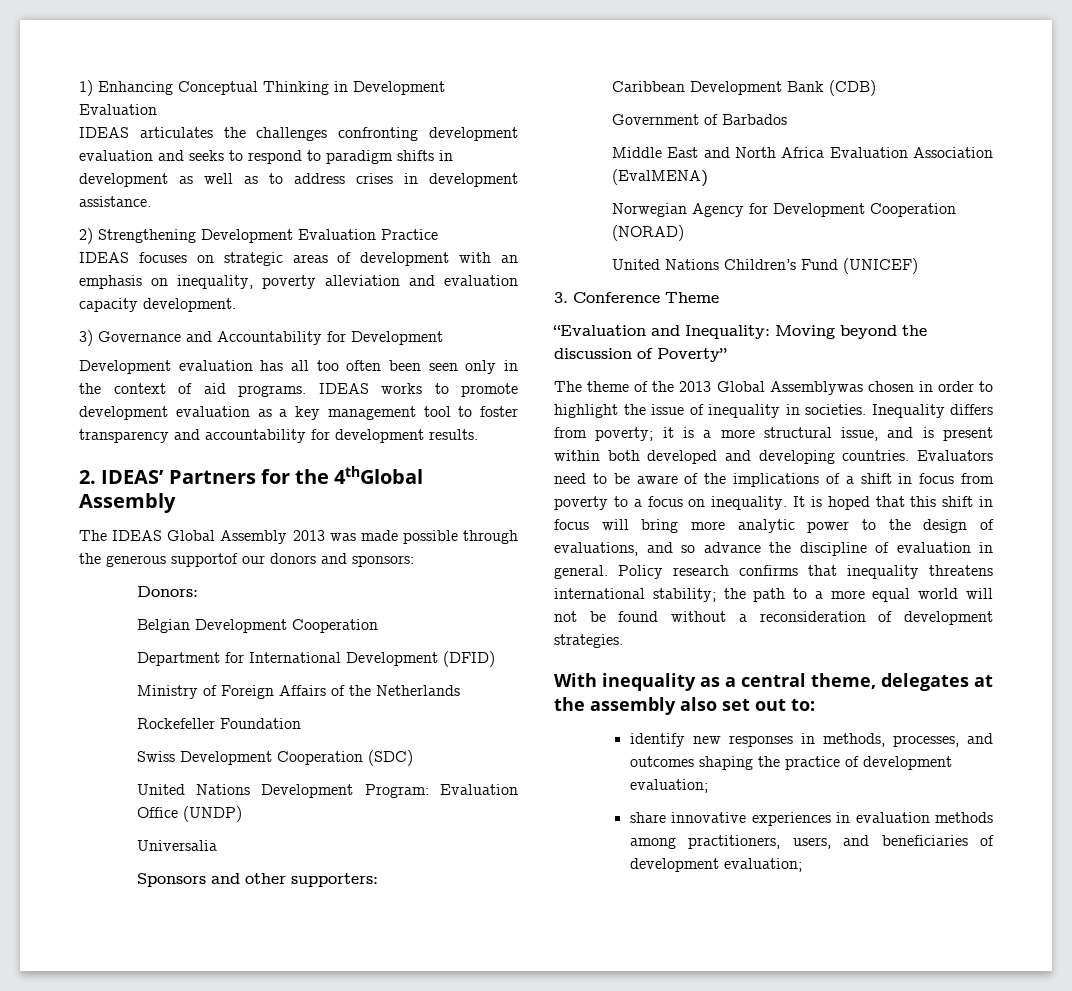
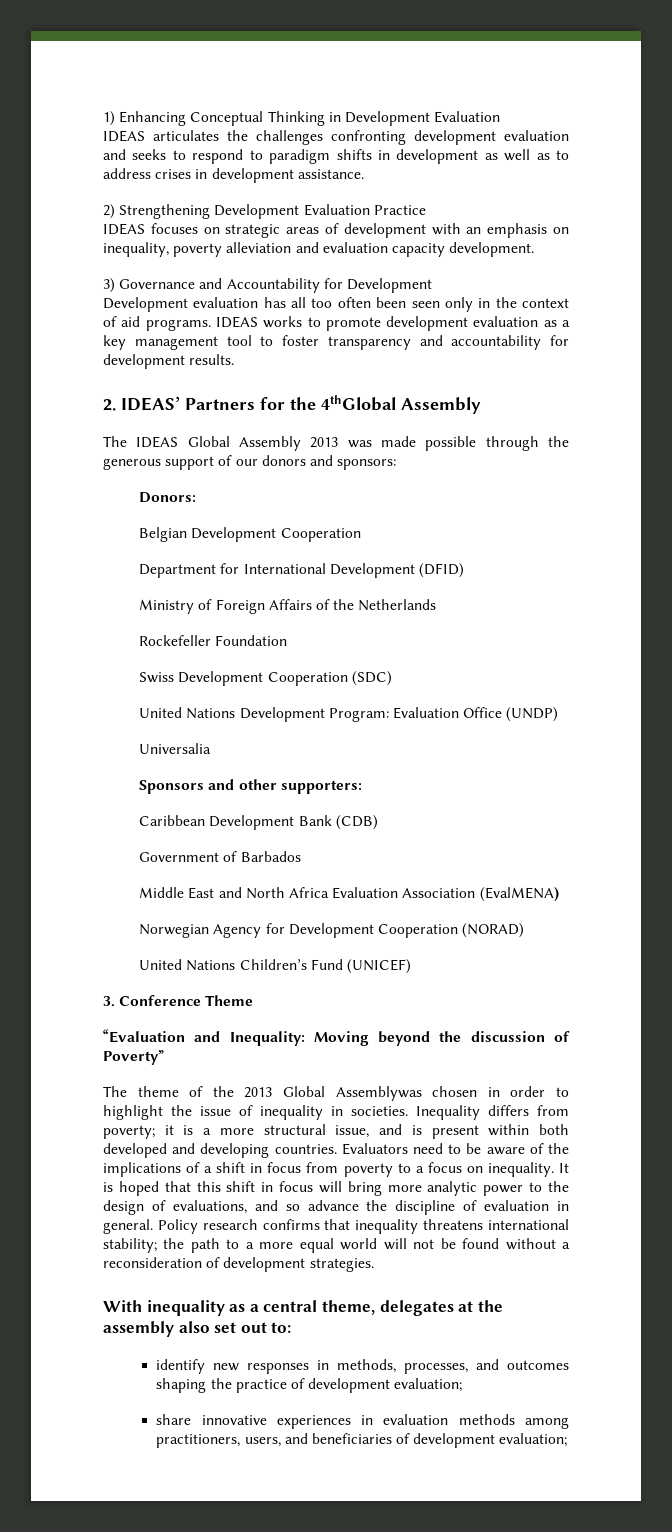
[171,553,238,567] supportof -> [165,455,233,470] support of

